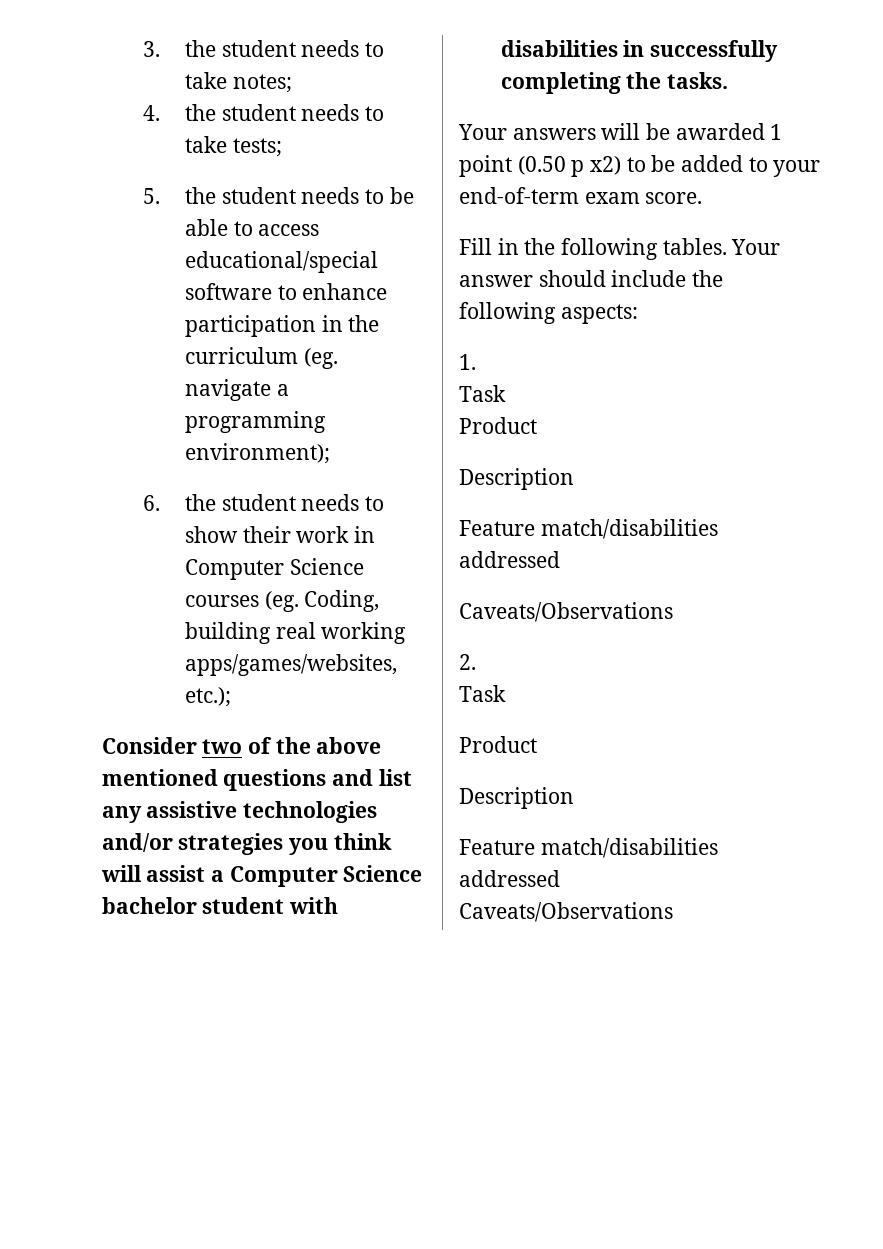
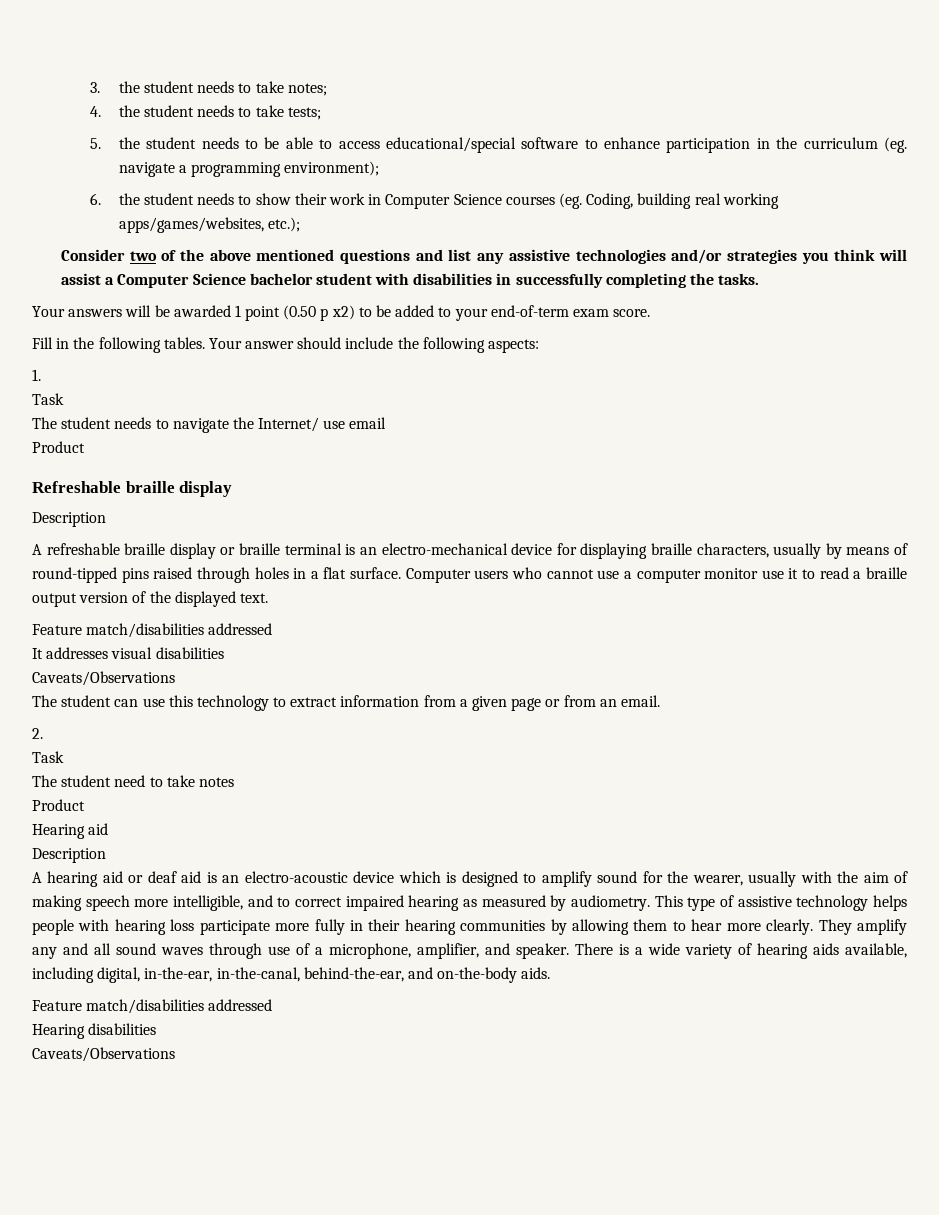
[459,417,537,434] [459,468,574,490] [459,519,718,539] [459,551,560,568] [459,602,673,622] [459,654,476,670] [459,685,506,702] [459,736,537,753] [459,787,574,809] [459,838,718,858] [459,870,560,887] Product // Description // Feature match/disabilities addressed // Caveats/Observations // 2. // Task // Product // Description // Feature match/disabilities addressed -> [32,417,387,433] [32,441,85,453] [32,481,233,497] [32,512,106,527] [32,543,908,559] [32,567,907,583] [32,591,268,607] [32,623,273,638] [32,647,224,659] [32,671,175,686] [32,695,660,711] [32,728,43,739] [32,751,64,763] [32,775,234,787] [32,799,85,811] [32,823,109,839] [32,848,106,863] [32,871,909,887] [32,895,907,911] [32,919,908,935] [32,943,907,959] [32,967,551,983] [32,999,273,1014] [32,1023,157,1039] The student needs to navigate the Internet/ use email // Product // Refreshable braille display // Description // A refreshable braille display or braille terminal is an electro-mechanical device for displaying braille characters, usually by means of round-tipped pins raised through holes in a flat surface. Computer users who cannot use a computer monitor use it to read a braille output version of the displayed text. // Feature match/disabilities addressed // It addresses visual disabilities // Caveats/Observations // The student can use this technology to extract information from a given page or from an email. // 2. // Task // The student need to take notes // Product // Hearing aid // Description // A hearing aid or deaf aid is an electro-acoustic device which is designed to amplify sound for the wearer, usually with the aim of making speech more intelligible, and to correct impaired hearing as measured by audiometry. This type of assistive technology helps people with hearing loss participate more fully in their hearing communities by allowing them to hear more clearly. They amplify any and all sound waves through use of a microphone, amplifier, and speaker. There is a wide variety of hearing aids available, including digital, in-the-ear, in-the-canal, behind-the-ear, and on-the-body aids. // Feature match/disabilities addressed // Hearing disabilities

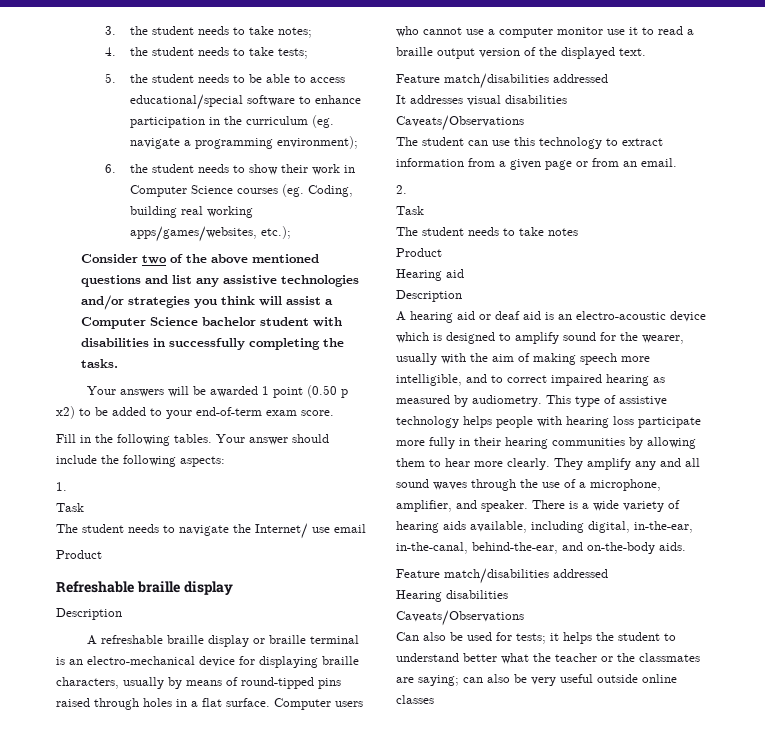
[114,775,146,787] need -> [468,227,499,236] needs
(262, 951) none -> [520,479,538,488] the
(175, 1054) none -> [396,632,676,644] [396,653,700,664] [396,674,677,686] [396,695,434,704] // Can also be used for tests; it helps the student to understand better what the teacher or the classmates are saying; can also be very useful outside online classes

